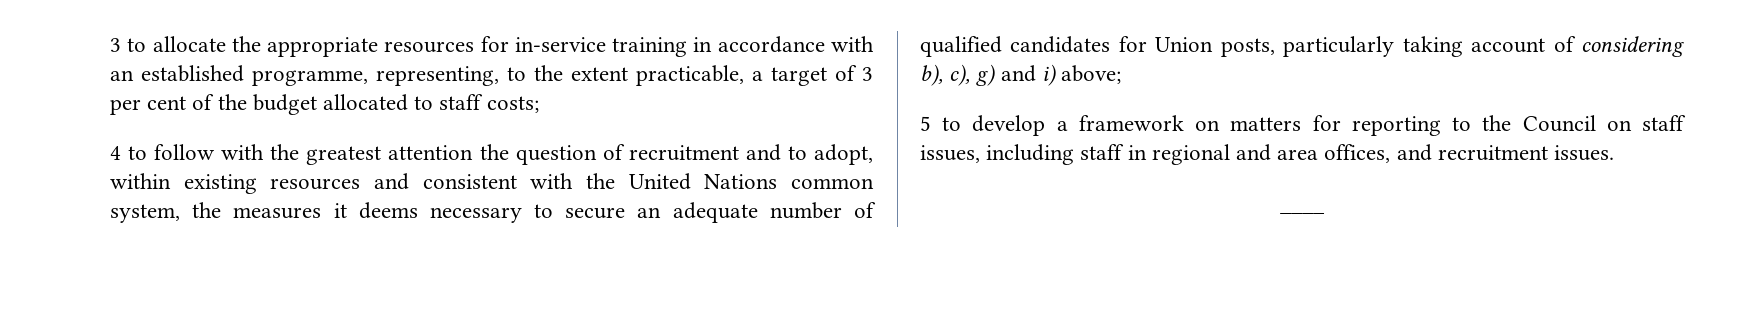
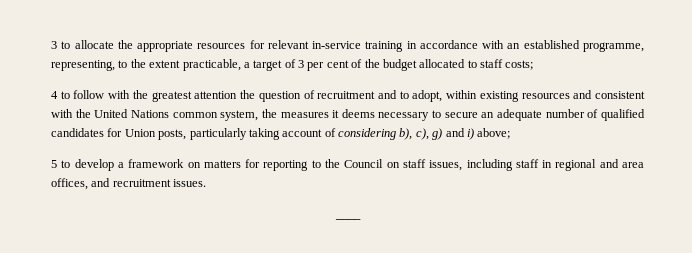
(509, 44) none -> [267,40,309,49] relevant

